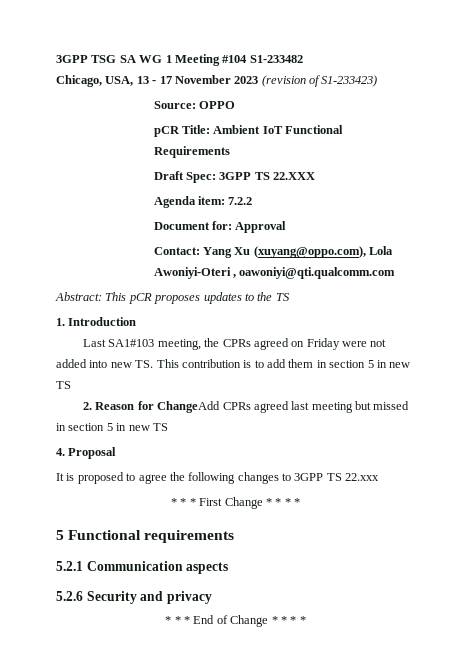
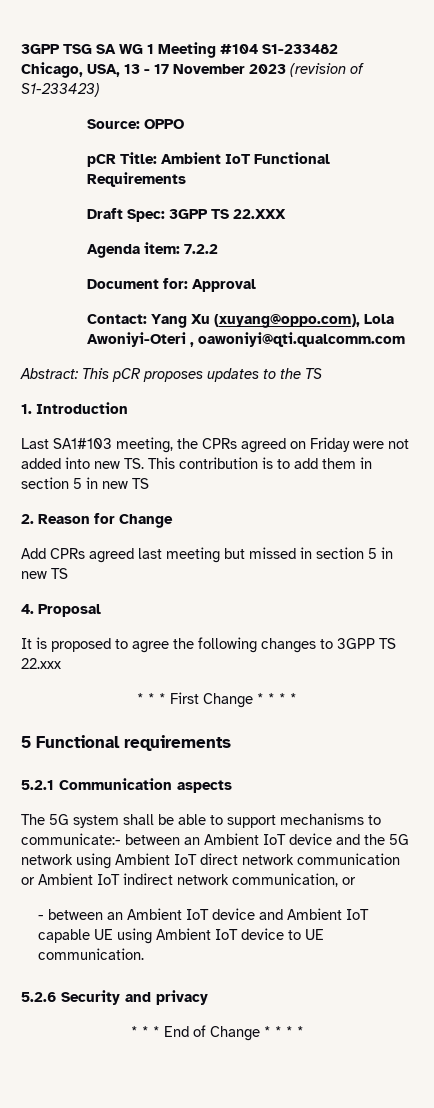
[157,401,221,413] ChangeAdd -> [119,514,173,528] [21,548,46,559] Change // Add
(229, 568) none -> [21,813,381,828] [21,833,409,845] [21,853,400,869] [21,873,356,887] [37,908,369,920] [37,928,324,944] [37,948,144,960] // The 5G system shall be able to support mechanisms to communicate:- between an Ambient IoT device and the 5G network using Ambient IoT direct network communication or Ambient IoT indirect network communication, or // - between an Ambient IoT device and Ambient IoT capable UE using Ambient IoT device to UE communication.

